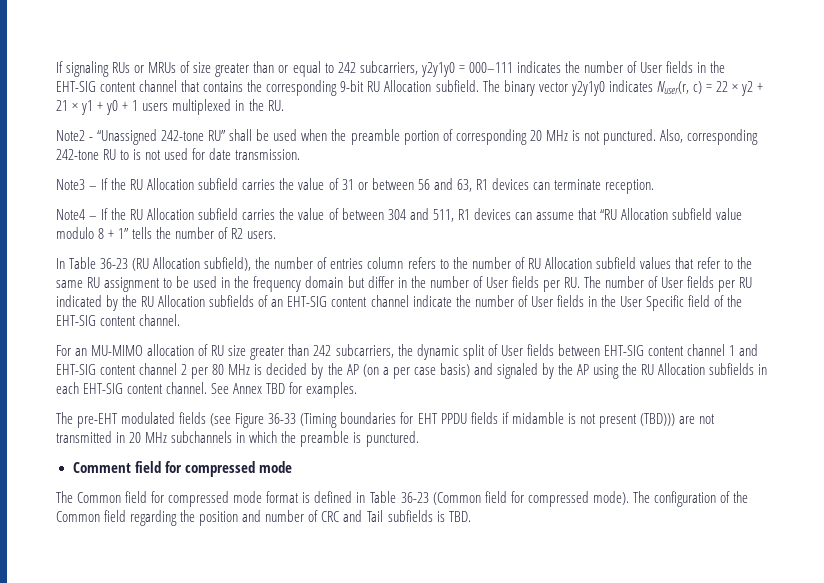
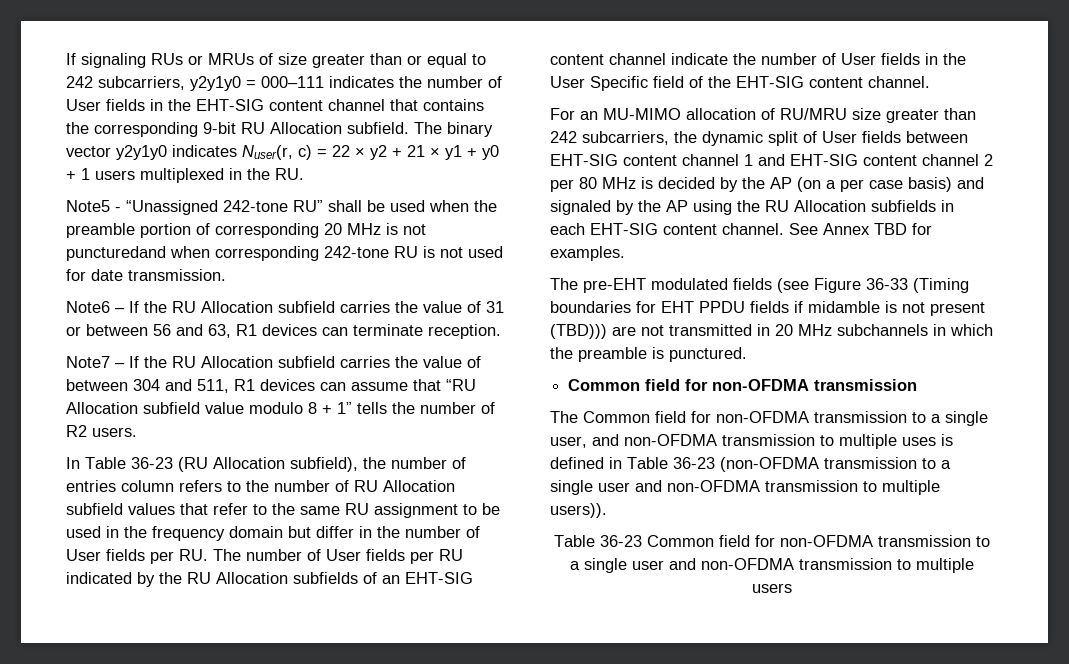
[56,130,85,141] Note2 -> [66,200,110,212] Note5
[602,129,683,145] punctured. Also, -> [66,246,210,261] puncturedand when
[120,150,130,160] to -> (418, 252) none
[56,179,85,190] Note3 -> [66,301,110,313] Note6
[56,209,85,220] Note4 -> [66,356,110,368] Note7
[211,345,225,356] RU -> [780,108,847,120] RU/MRU
[72,461,292,477] Comment field for compressed mode -> [568,379,918,391] Common field for non-OFDMA transmission
[168,491,300,507] compressed mode format -> [716,411,988,426] [550,434,936,449] non-OFDMA transmission to a single user, and non-OFDMA transmission to multiple uses
[432,491,748,507] [56,510,471,526] (Common field for compressed mode). The configuration of the Common field regarding the position and number of CRC and Tail subfields is TBD. -> [720,457,951,472] [550,480,940,495] [550,503,607,518] [553,535,990,547] [569,558,974,573] [751,583,792,593] (non-OFDMA transmission to a single user and non-OFDMA transmission to multiple users)). // Table 36-23 Common field for non-OFDMA transmission to a single user and non-OFDMA transmission to multiple users

